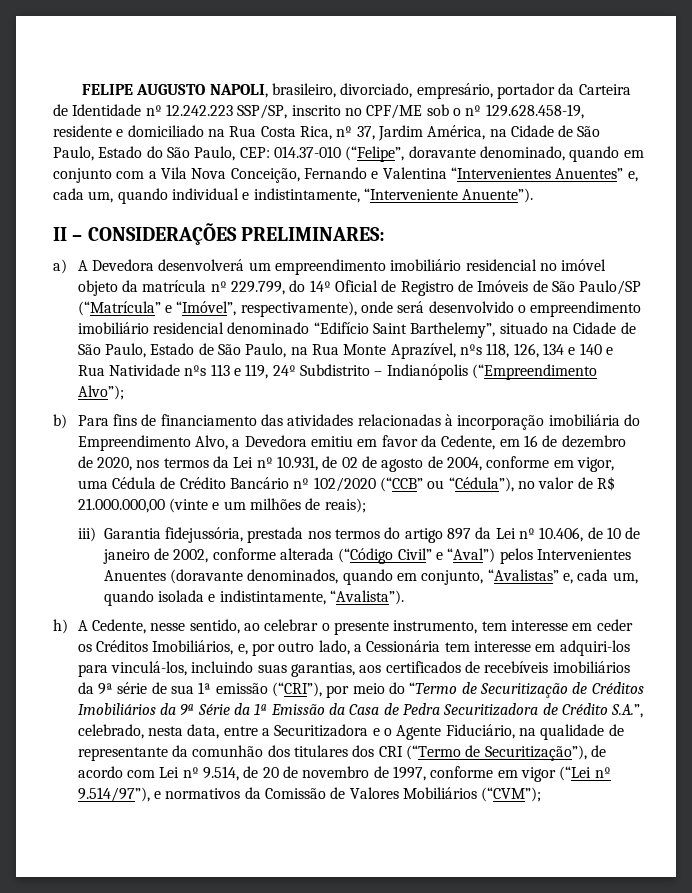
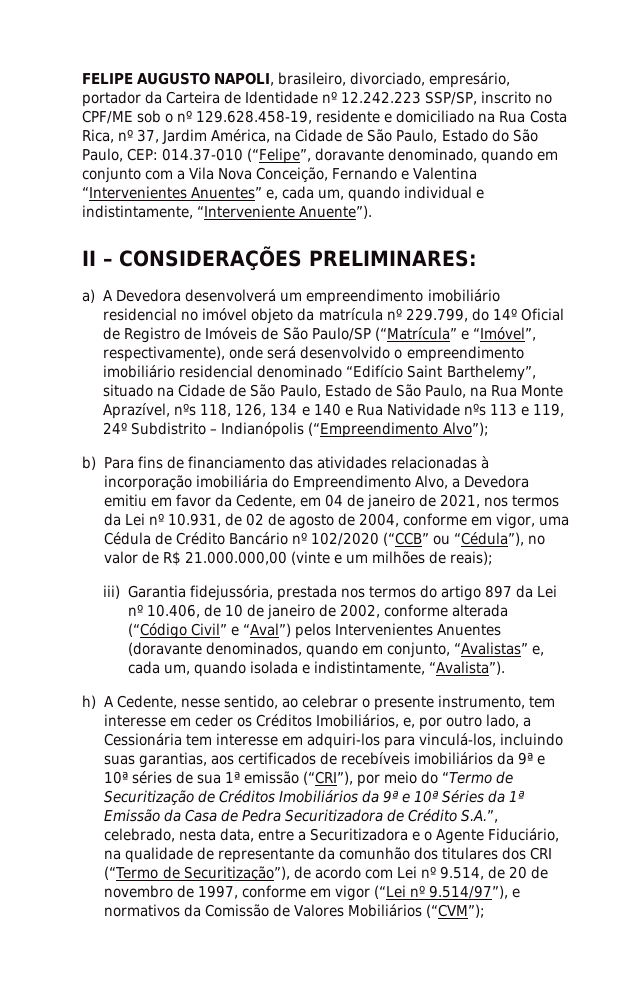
[523,435,626,448] [77,456,133,471] 16 de dezembro de 2020, -> [324,494,481,510] 04 de janeiro de 2021,
[117,682,148,694] série -> [536,755,545,765] [103,771,172,784] e 10ª séries
[197,704,230,715] Série -> [401,790,484,803] e 10ª Séries

